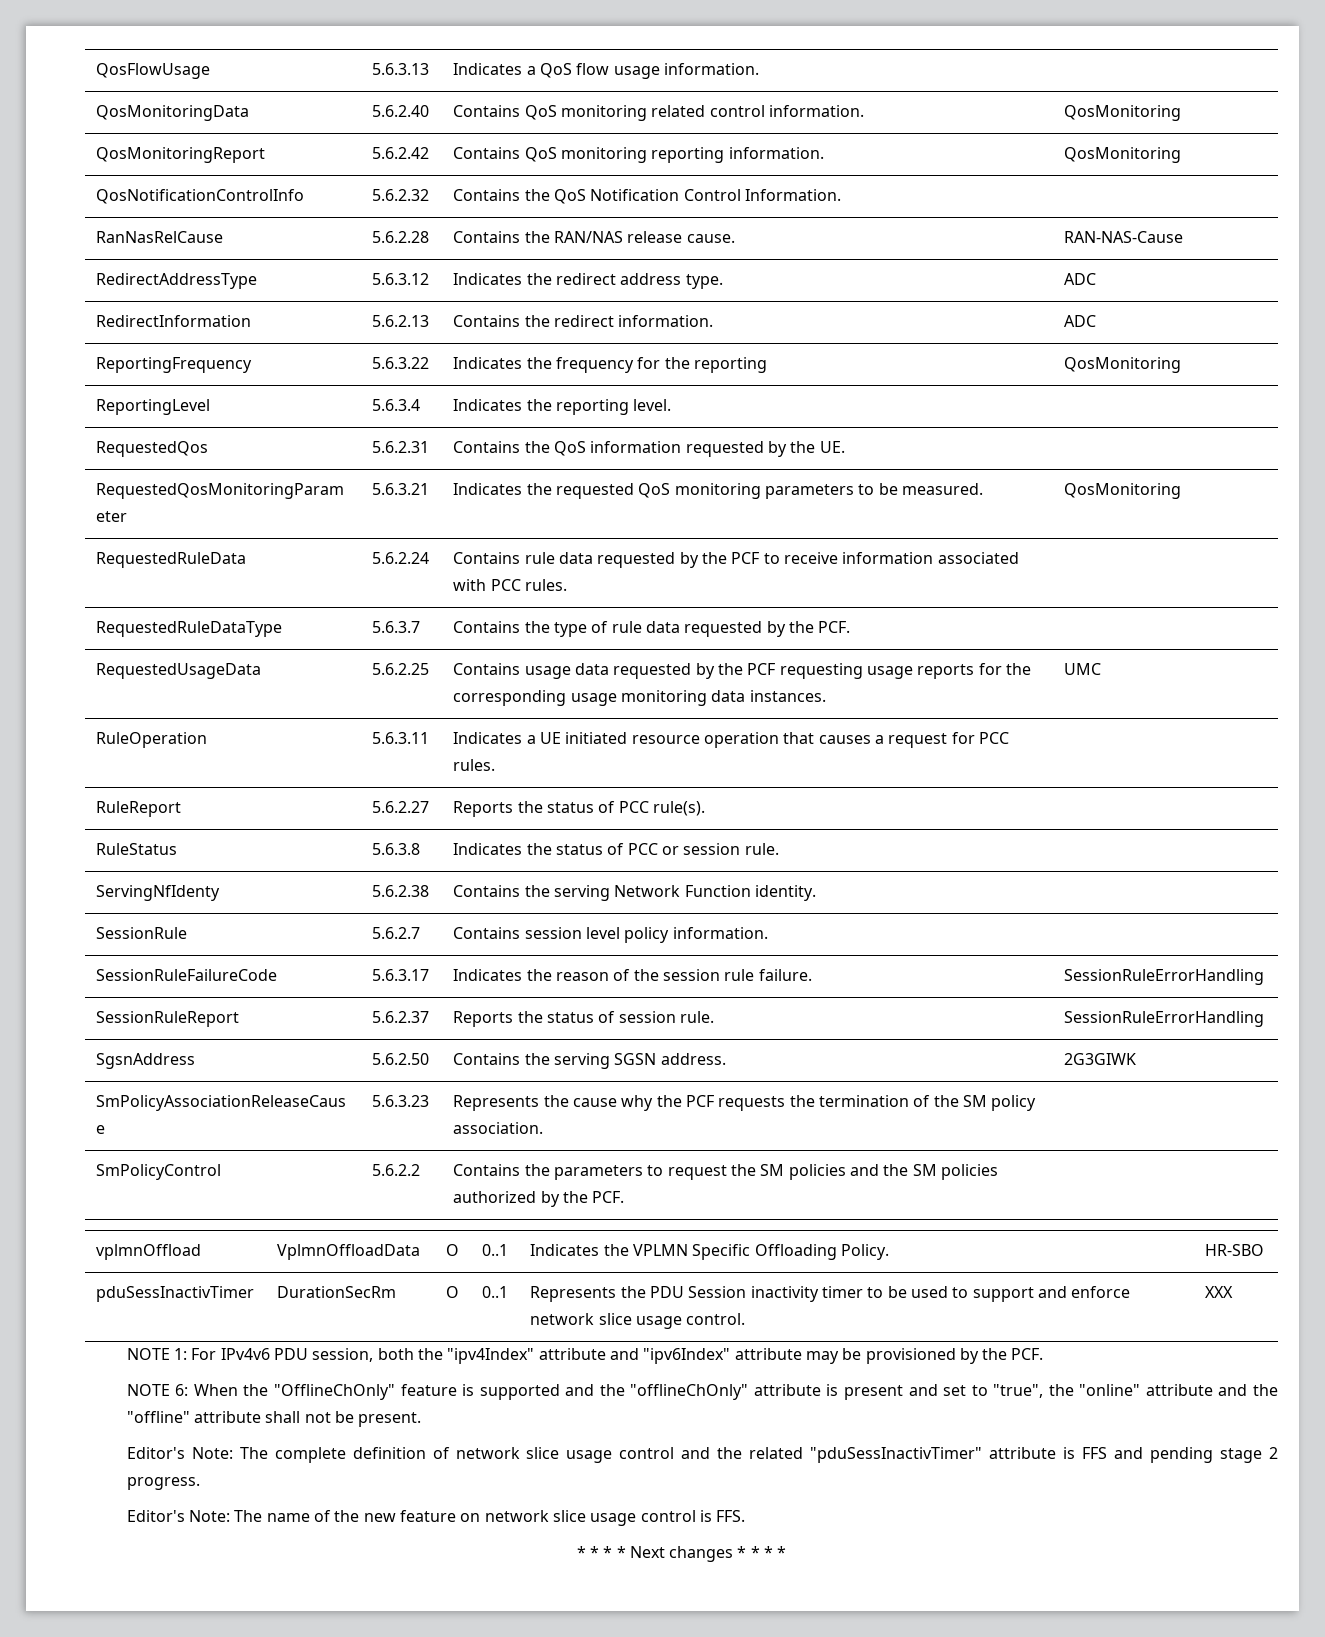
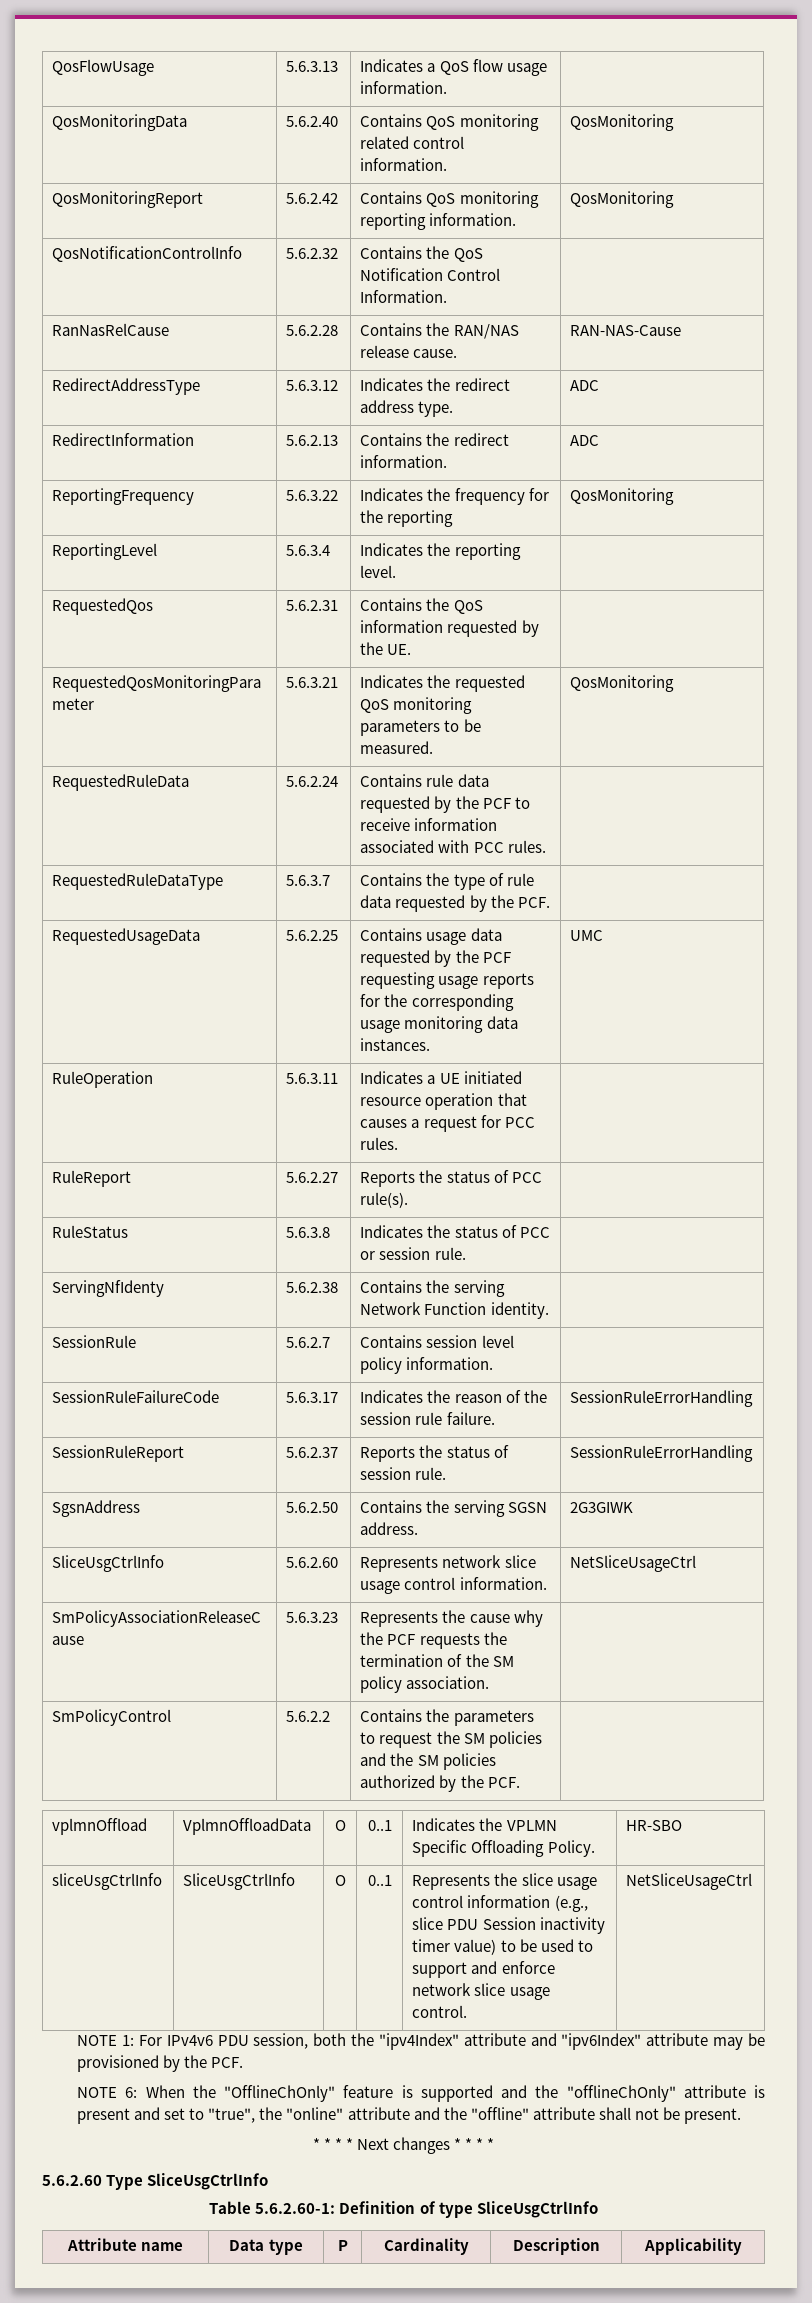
(1137, 1059) none -> [52,1555,165,1572] [286,1557,339,1568] [360,1555,536,1572] [360,1577,547,1594] [570,1555,697,1572] // SliceUsgCtrlInfo | 5.6.2.60 | Represents network slice usage control information. | NetSliceUsageCtrl
[96,1286,255,1302] [277,1286,397,1298] pduSessInactivTimer | DurationSecRm -> [52,1873,163,1890] [183,1873,296,1890] sliceUsgCtrlInfo | SliceUsgCtrlInfo
(646, 1292) none -> [521,1873,597,1890] [412,1895,588,1912] [412,1917,444,1930] slice usage control information (e.g., slice
(863, 1292) none -> [454,1939,497,1955] value)
[1205,1286,1234,1298] XXX -> [626,1873,753,1890] NetSliceUsageCtrl
[126,1447,1279,1463] [126,1477,200,1490] [126,1510,746,1526] // Editor's Note: The complete definition of network slice usage control and the related "pduSessInactivTimer" attribute is FFS and pending stage 2 progress. // Editor's Note: The name of the new feature on network slice usage control is FFS. -> (741, 2116) none
(787, 1552) none -> [42,2173,269,2190] [209,2201,598,2218] [66,2238,184,2251] [229,2239,303,2255] [337,2240,348,2251] [383,2238,469,2255] [512,2238,600,2255] [643,2238,742,2255] // 5.6.2.60 Type SliceUsgCtrlInfo // Table 5.6.2.60-1: Definition of type SliceUsgCtrlInfo // Attribute name | Data type | P | Cardinality | Description | Applicability

